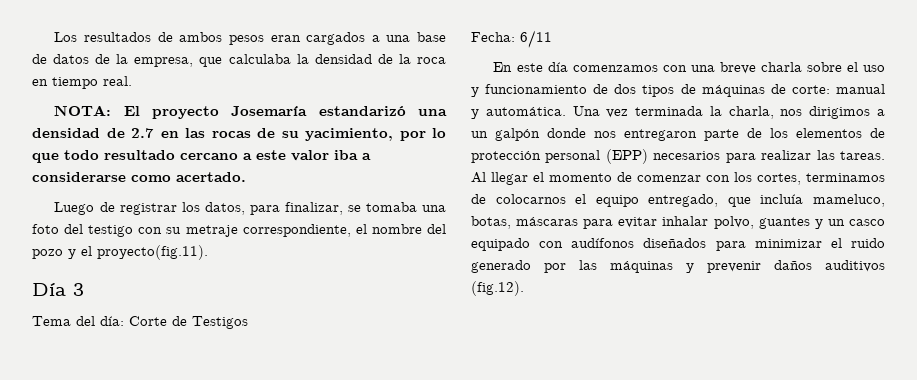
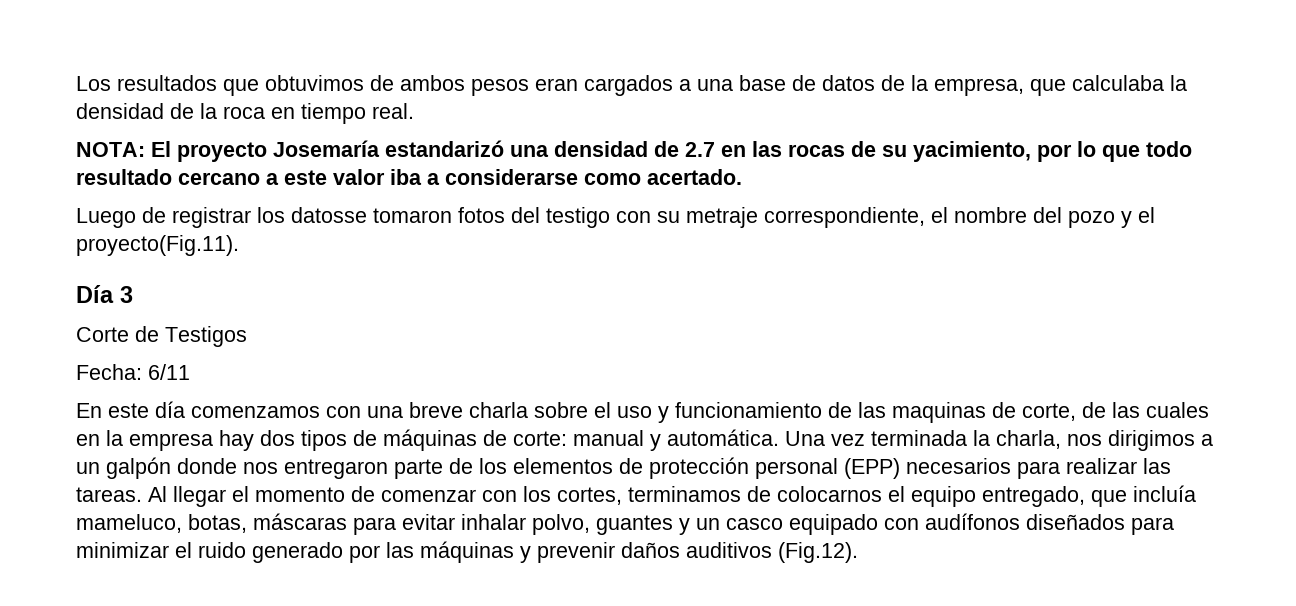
(152, 37) none -> [223,75,364,96] que obtuvimos
[204,202,447,215] [32,224,59,234] datos, para finalizar, se tomaba una foto -> [291,207,505,223] datosse tomaron fotos
[97,245,208,260] proyecto(fig.11). -> [76,235,239,256] proyecto(Fig.11).
[32,316,124,326] Tema del día: -> (133, 294) none
(609, 89) none -> [858,402,1209,423] [76,430,254,451] las maquinas de corte, de las cuales en la empresa hay
[471,281,524,296] (fig.12). -> [778,542,858,563] (Fig.12).

